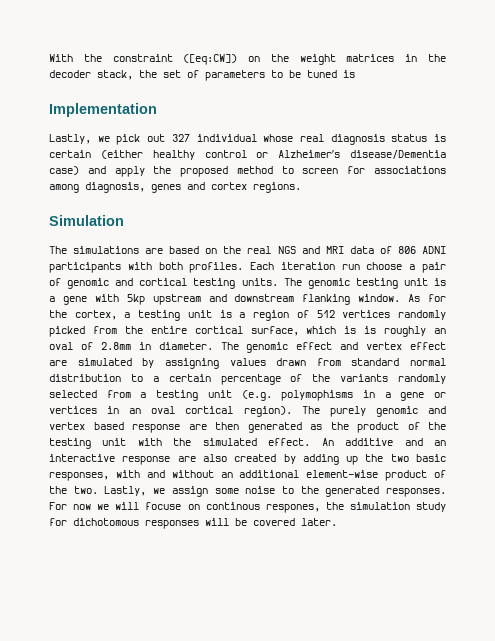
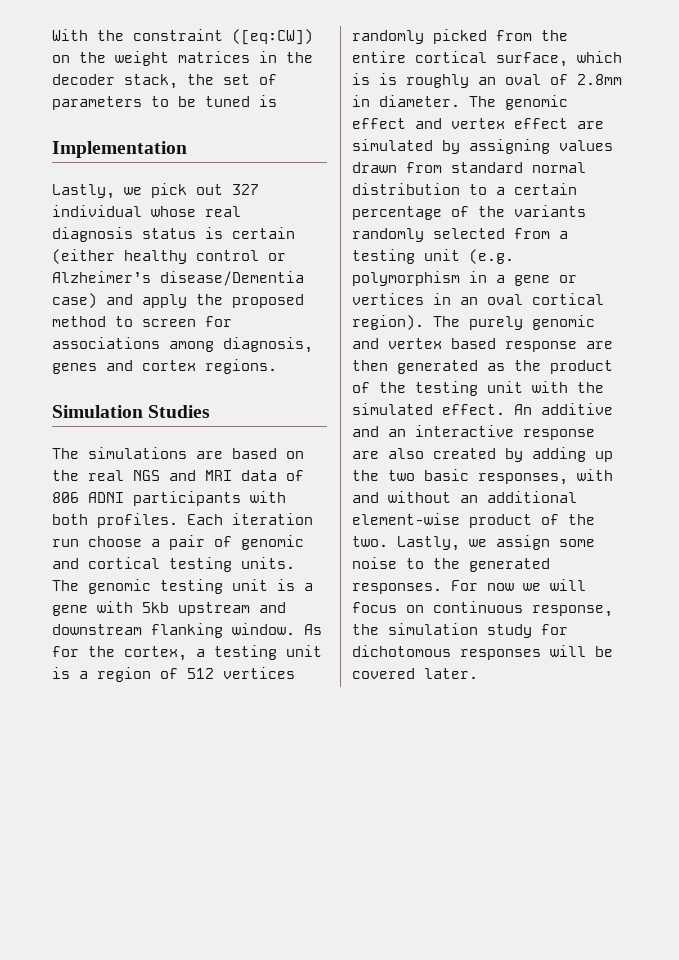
(124, 220) none -> [148,405,211,418] Studies
[126,294,145,305] 5kp -> [142,602,169,613] 5kb
[281,390,354,401] polymophisms -> [352,271,460,286] polymorphism
[145,502,320,513] focuse on continous respones, -> [352,601,613,617] focus on continuous response,

